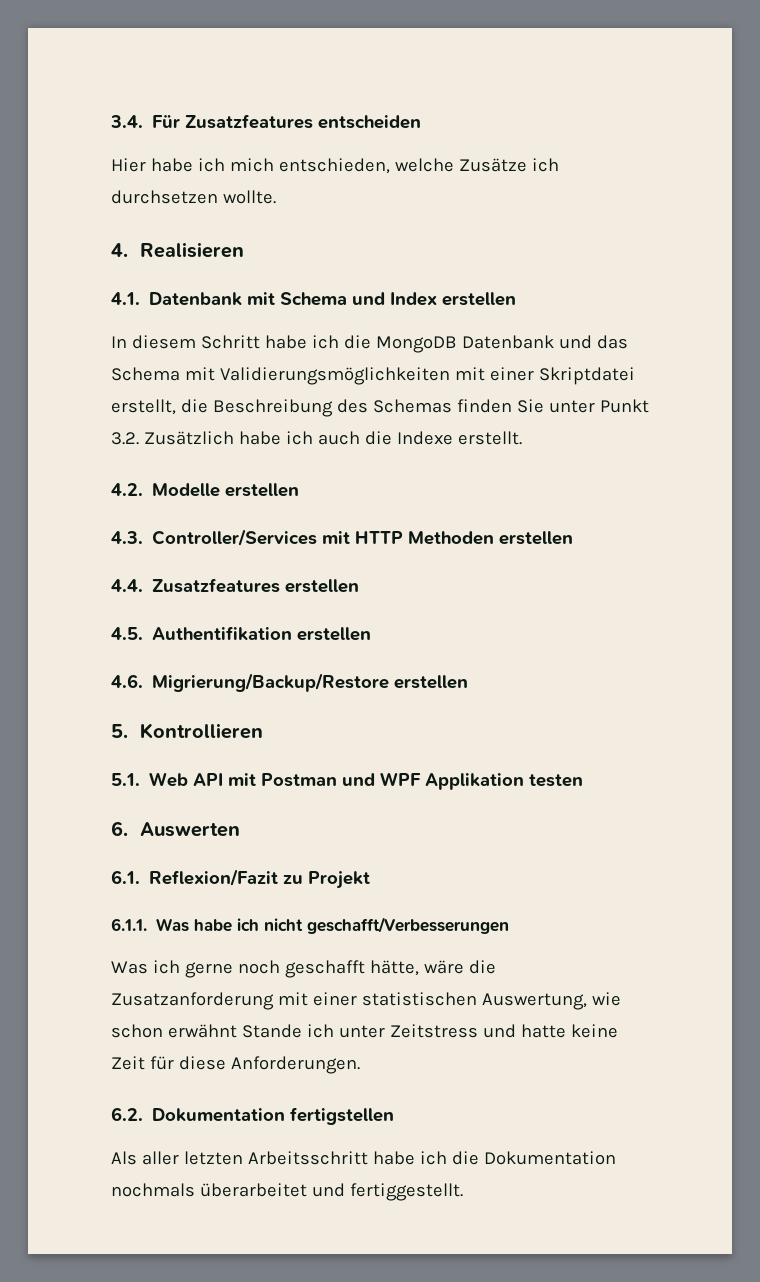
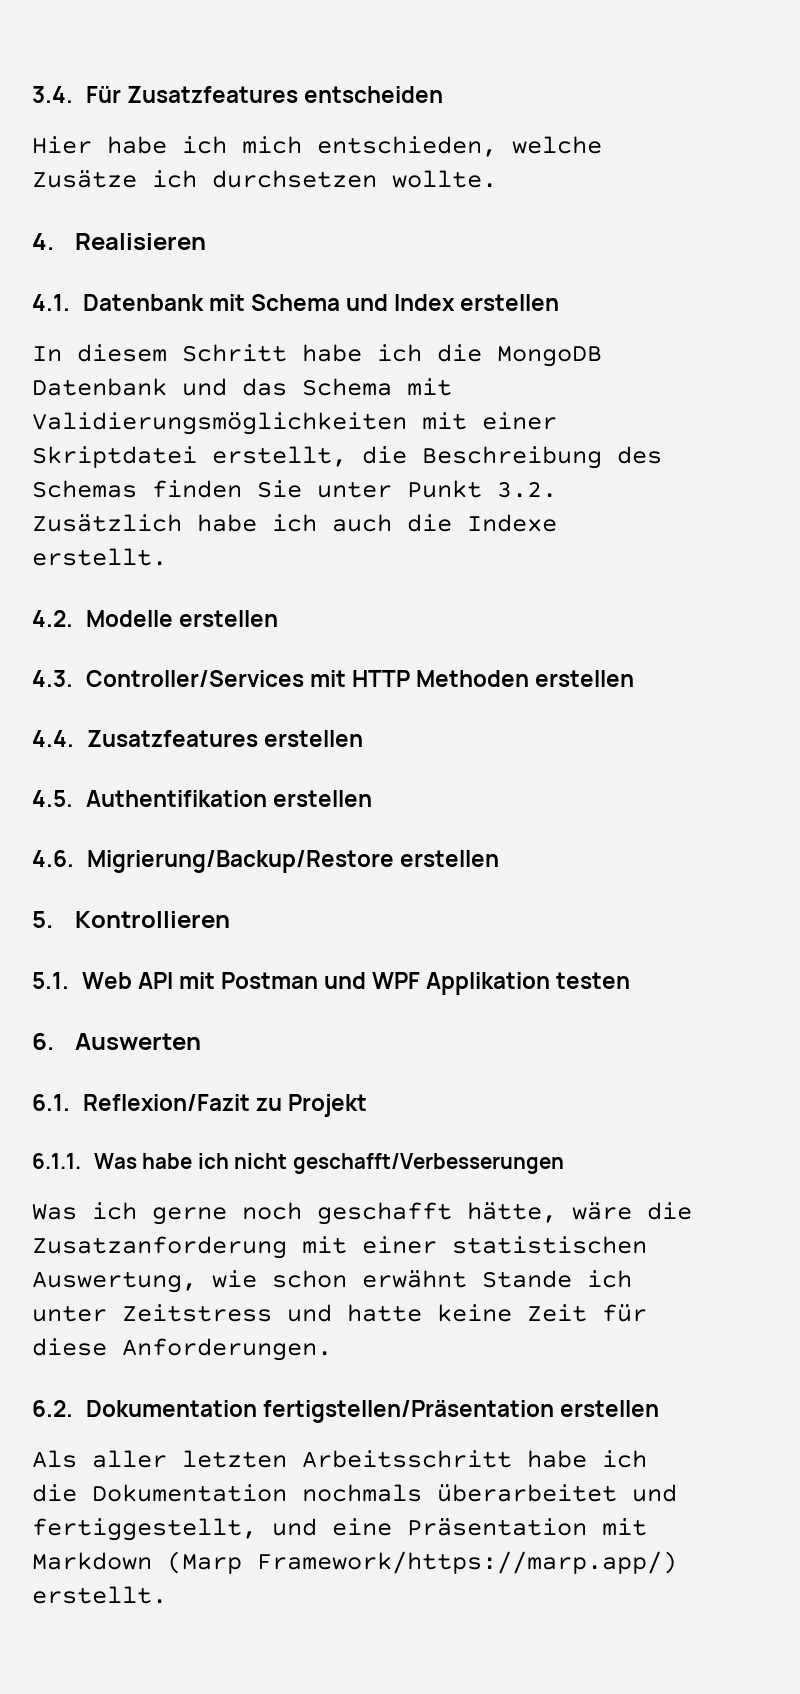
[290,1107,395,1125] fertigstellen -> [262,1400,659,1423] fertigstellen/Präsentation erstellen
[349,1183,463,1201] fertiggestellt. -> [32,1518,647,1541] [32,1551,677,1574] [32,1586,167,1604] fertiggestellt, und eine Präsentation mit Markdown (Marp Framework/https://marp.app/) erstellt.

